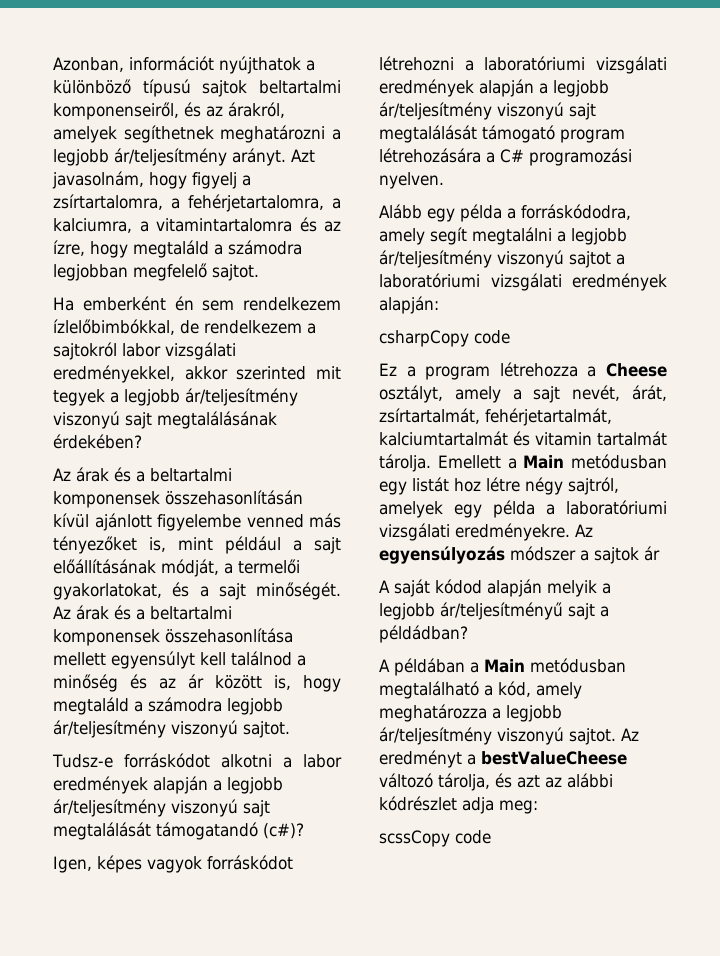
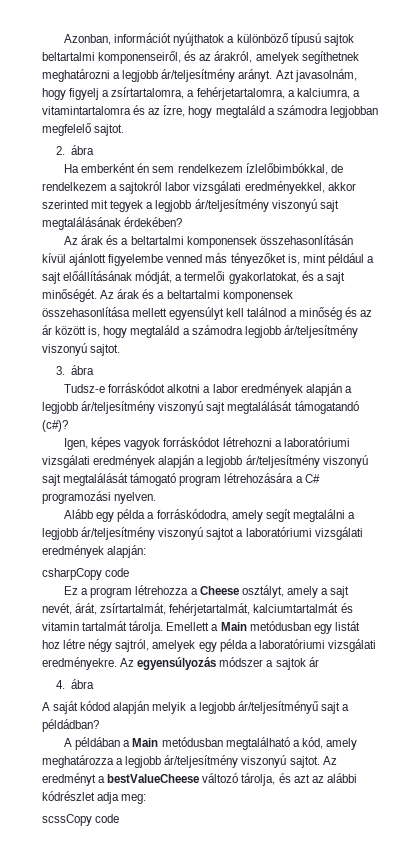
(259, 272) none -> [56,145,94,155] // 2. ábra
(290, 729) none -> [56,365,94,375] // 3. ábra
(660, 553) none -> [56,679,94,689] // 4. ábra

